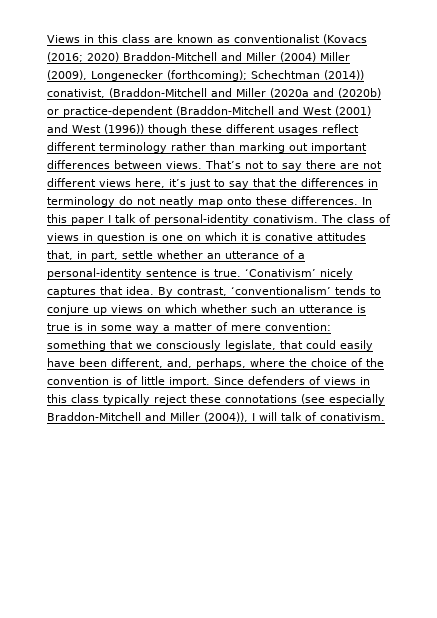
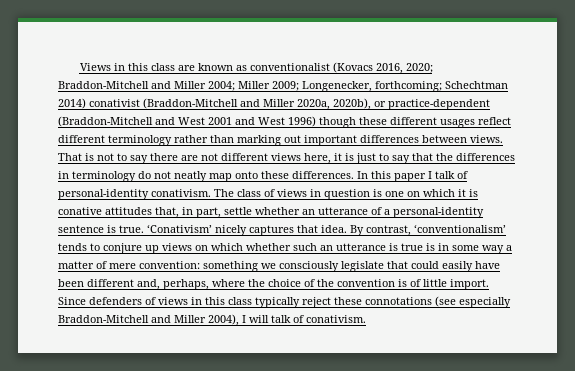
[47,52,350,62] [47,70,364,81] [47,88,381,98] (2016; 2020) Braddon-Mitchell and Miller (2004) Miller (2009), Longenecker (forthcoming); Schechtman (2014)) conativist, (Braddon-Mitchell and Miller (2020a and (2020b) -> [375,63,433,74] [58,81,508,92] [58,98,371,110] 2016, 2020; Braddon-Mitchell and Miller 2004; Miller 2009; Longenecker, forthcoming; Schechtman 2014) conativist (Braddon-Mitchell and Miller 2020a, 2020b),
[335,106,371,116] [47,124,144,134] (2001) and West (1996)) -> [208,116,316,127] 2001 and West 1996)
[205,160,241,169] That’s -> [58,153,94,161] That is
[169,179,186,187] it’s -> [334,153,354,161] it is
[110,340,133,349] that -> (258, 266) none
[225,340,276,351] legislate, -> [341,261,384,272] legislate
[111,358,163,368] different, -> [87,279,134,287] different
[204,412,248,422] (2004)), -> [208,314,239,326] 2004),

